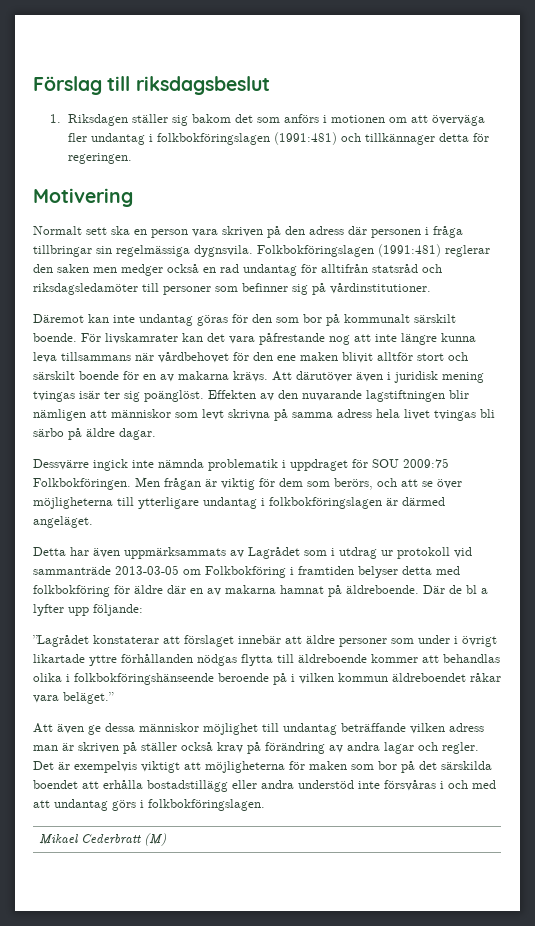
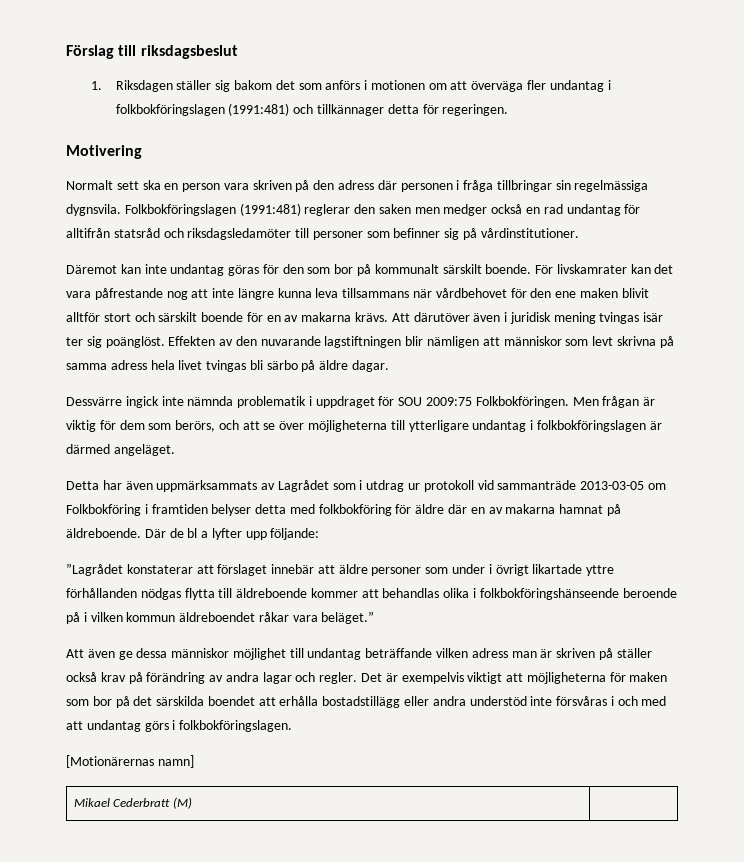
(265, 805) none -> [66,755,194,768] // [Motionärernas namn]

